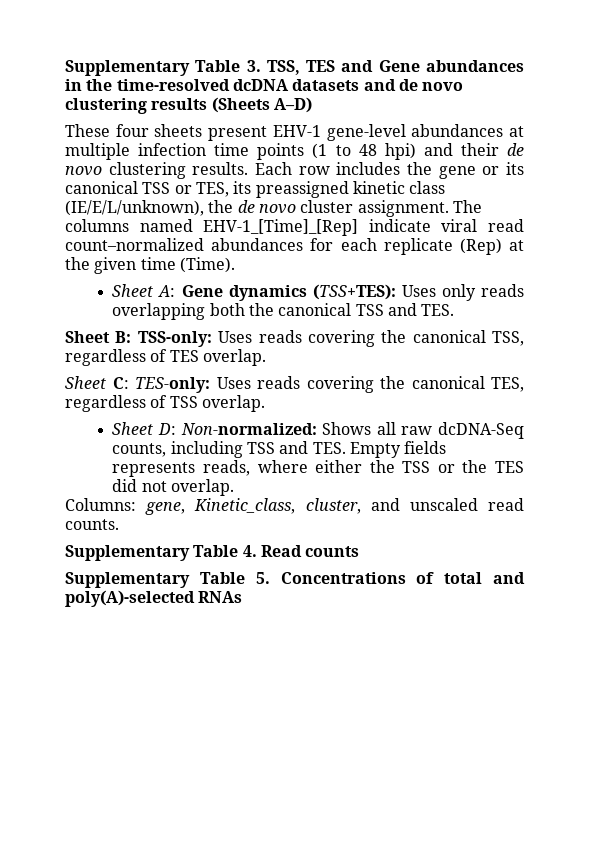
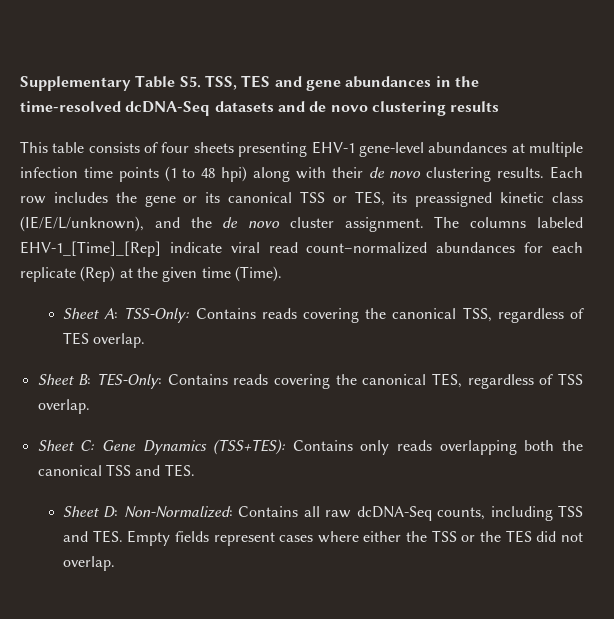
[65,60,261,76] Supplementary Table 3. -> [20,75,201,91] Supplementary Table S5.
[378,60,420,72] Gene -> [305,80,341,91] gene
[232,79,289,91] dcDNA -> [125,101,211,116] dcDNA-Seq
[211,97,312,113] [65,124,110,137] (Sheets A–D) // These -> [20,141,159,153] // This table consists of
[208,126,268,141] present -> [238,142,308,157] presenting
[423,143,453,156] and -> [253,167,326,182] along with
(204, 208) none -> [154,217,180,228] and
[139,219,193,232] named -> [537,217,583,228] labeled
[181,284,436,301] Gene dynamics (TSS+TES): Uses -> [124,307,584,323] [62,332,146,348] [37,373,583,389] [37,399,90,414] [37,439,353,455] TSS-Only: Contains reads covering the canonical TSS, regardless of TES overlap. // Sheet B: TES-Only: Contains reads covering the canonical TES, regardless of TSS overlap. // Sheet C: Gene Dynamics (TSS+TES): Contains
[65,330,524,347] [65,349,266,366] [65,376,524,393] [65,395,265,412] // Sheet B: TSS-only: Uses reads covering the canonical TSS, regardless of TES overlap. // Sheet C: TES-only: Uses reads covering the canonical TES, regardless of TSS overlap. -> (195, 470) none
[180,422,372,435] Non-normalized: Shows -> [123,506,299,518] Non-Normalized: Contains
[112,460,250,477] represents reads, -> [213,532,314,546] represent cases
[65,498,524,515] [65,519,119,530] [65,545,360,561] [65,572,525,588] [65,590,243,607] // Columns: gene, Kinetic_class, cluster, and unscaled read counts. // Supplementary Table 4. Read counts // Supplementary Table 5. Concentrations of total and poly(A)-selected RNAs -> (115, 563) none

